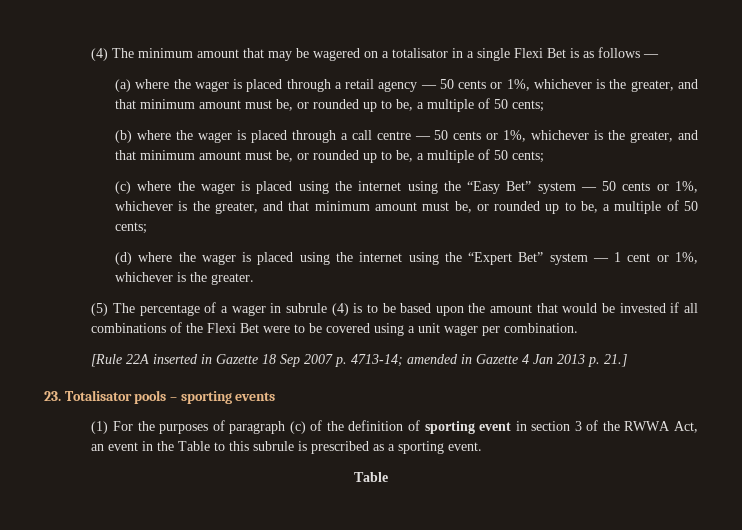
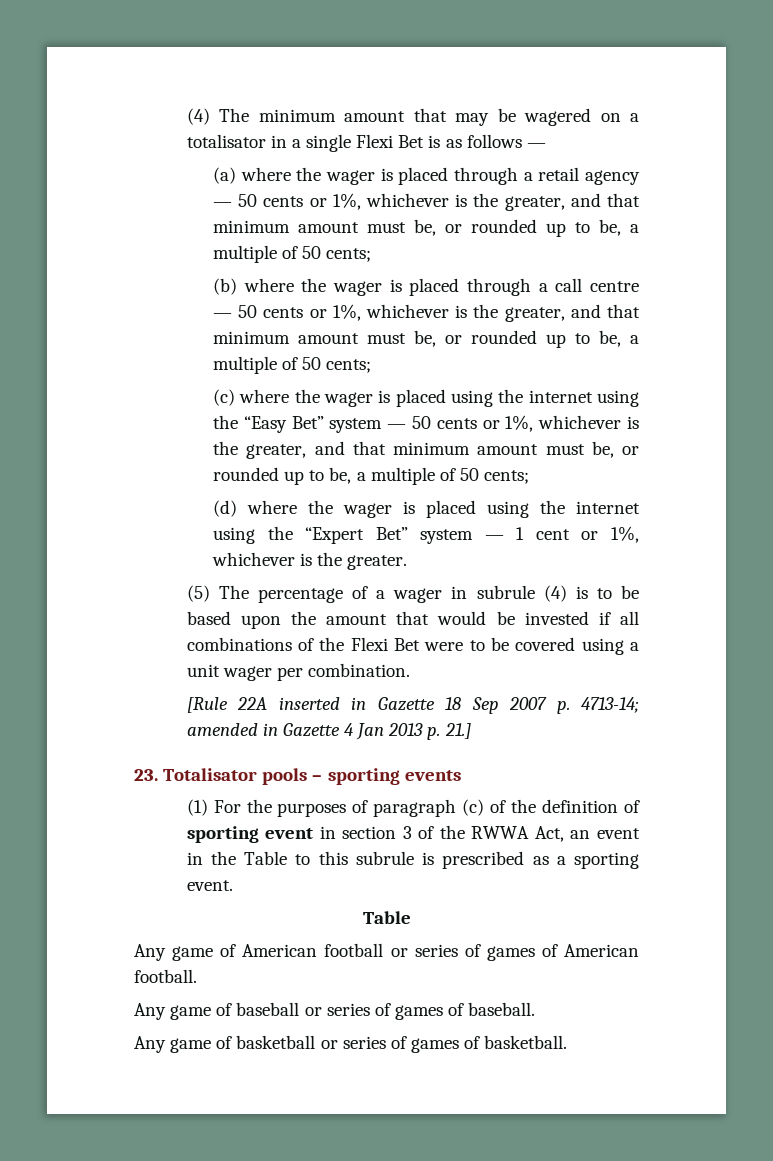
(388, 477) none -> [134,943,640,961] [134,969,197,983] [134,1002,536,1020] [134,1035,568,1053] // Any game of American football or series of games of American football. // Any game of baseball or series of games of baseball. // Any game of basketball or series of games of basketball.

